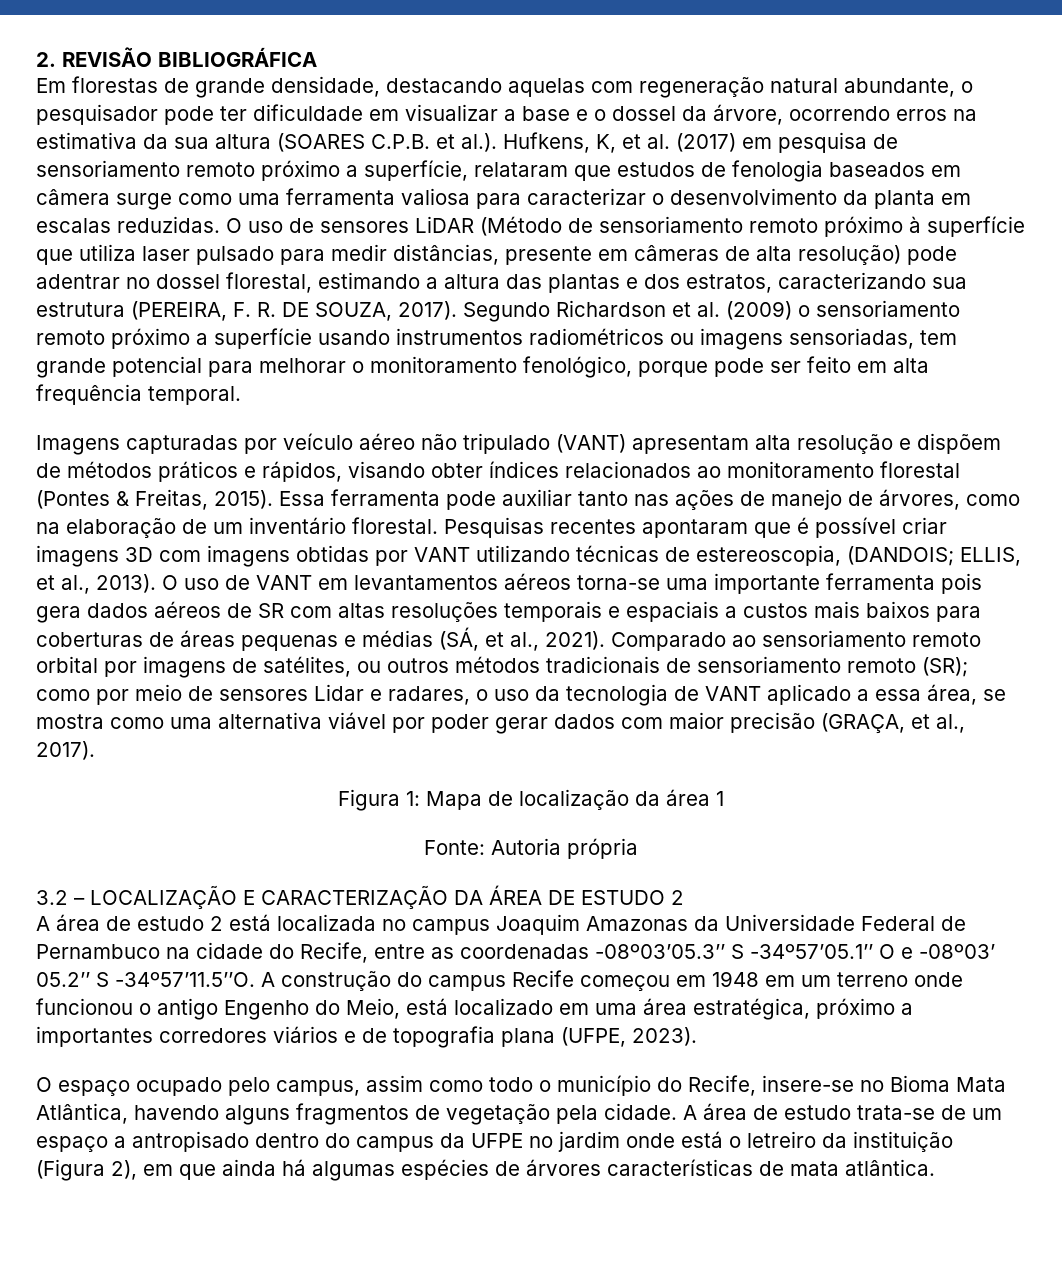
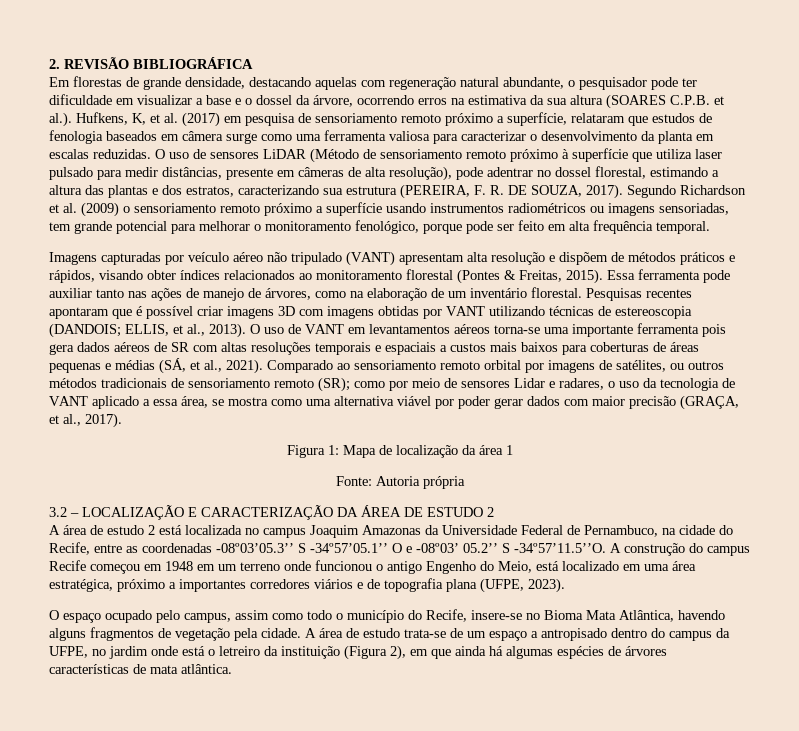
[798,245,901,265] resolução) -> [389,166,452,181] resolução),
[696,545,841,566] estereoscopia, -> [615,306,692,319] estereoscopia
[36,944,160,959] Pernambuco -> [584,525,658,537] Pernambuco,
[471,1133,523,1148] UFPE -> [49,646,88,658] UFPE,

